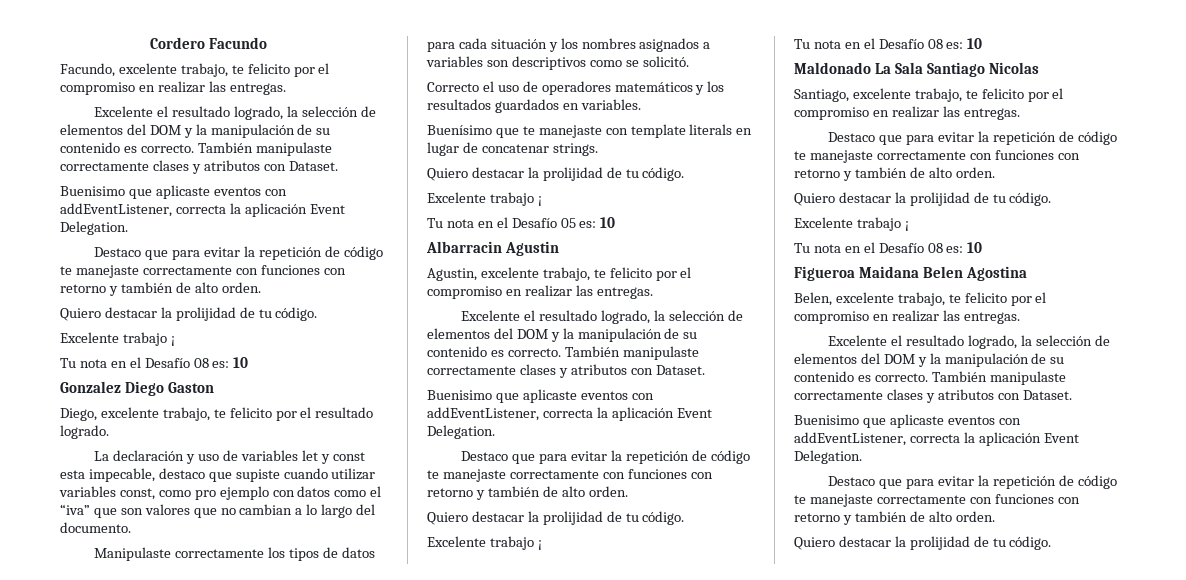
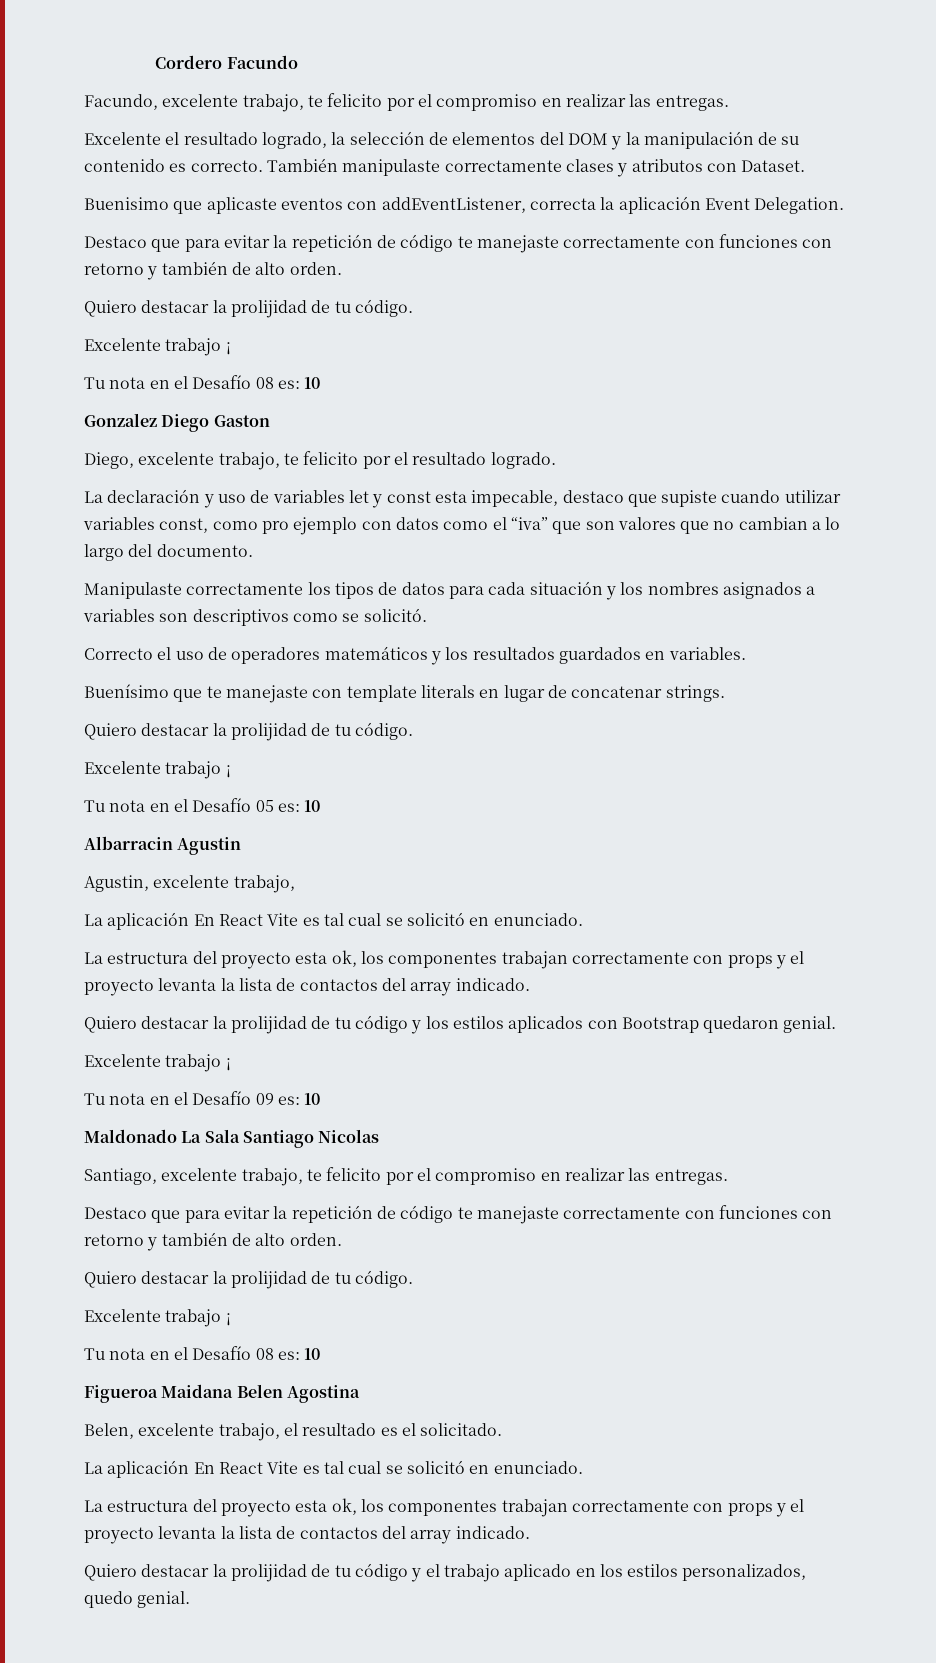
[593,267,692,281] [427,285,653,299] [461,310,743,324] [427,328,698,342] [427,346,699,360] [427,364,705,378] [427,389,654,403] [427,407,712,421] [427,425,495,439] [461,450,750,464] [427,469,713,482] [427,486,628,500] [427,511,685,525] [427,536,542,550] [794,38,943,49] te felicito por el compromiso en realizar las entregas. // Excelente el resultado logrado, la selección de elementos del DOM y la manipulación de su contenido es correcto. También manipulaste correctamente clases y atributos con Dataset. // Buenisimo que aplicaste eventos con addEventListener, correcta la aplicación Event Delegation. // Destaco que para evitar la repetición de código te manejaste correctamente con funciones con retorno y también de alto orden. // Quiero destacar la prolijidad de tu código. // Excelente trabajo ¡ // Tu nota en el Desafío 08 -> [84,912,583,930] [84,950,805,969] [84,978,530,996] [84,1015,837,1034] [84,1054,231,1072] [84,1091,274,1105] // La aplicación En React Vite es tal cual se solicitó en enunciado. // La estructura del proyecto esta ok, los componentes trabajan correctamente con props y el proyecto levanta la lista de contactos del array indicado. // Quiero destacar la prolijidad de tu código y los estilos aplicados con Bootstrap quedaron genial. // Excelente trabajo ¡ // Tu nota en el Desafío 09
[948,292,1047,306] [794,310,1020,324] [828,335,1110,349] [794,353,1065,367] [794,371,1066,385] [794,389,1072,403] [794,414,1021,428] [794,432,1079,446] [794,450,862,464] [828,475,1117,489] [794,494,1080,507] [794,511,995,525] [794,536,1052,550] te felicito por el compromiso en realizar las entregas. // Excelente el resultado logrado, la selección de elementos del DOM y la manipulación de su contenido es correcto. También manipulaste correctamente clases y atributos con Dataset. // Buenisimo que aplicaste eventos con addEventListener, correcta la aplicación Event Delegation. // Destaco que para evitar la repetición de código te manejaste correctamente con funciones con retorno y también de alto orden. // Quiero destacar la prolijidad de tu código. -> [283,1423,503,1436] [84,1460,583,1478] [84,1498,805,1517] [84,1526,530,1544] [84,1563,807,1582] [84,1591,191,1608] el resultado es el solicitado. // La aplicación En React Vite es tal cual se solicitó en enunciado. // La estructura del proyecto esta ok, los componentes trabajan correctamente con props y el proyecto levanta la lista de contactos del array indicado. // Quiero destacar la prolijidad de tu código y el trabajo aplicado en los estilos personalizados, quedo genial.

